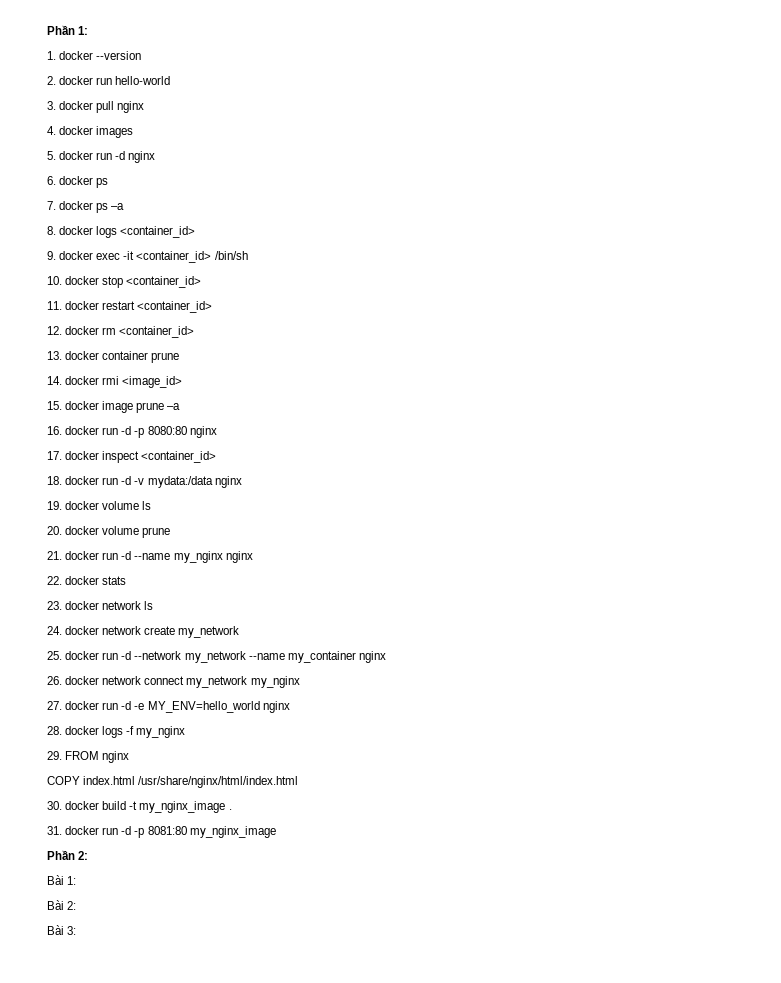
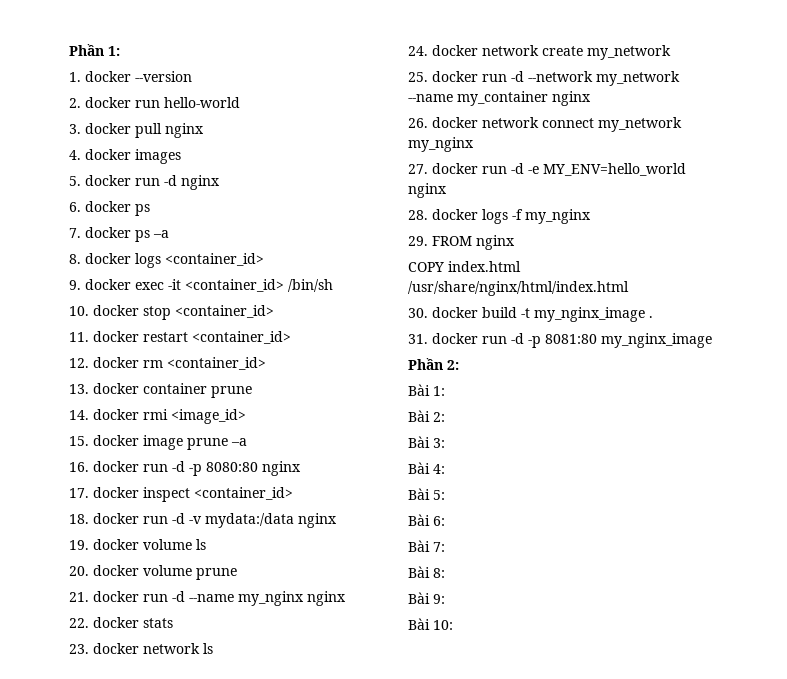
(77, 930) none -> [408,462,445,474] [408,488,445,500] [408,514,445,526] [408,540,445,552] [408,566,445,578] [408,592,445,604] [408,618,453,630] // Bài 4: // Bài 5: // Bài 6: // Bài 7: // Bài 8: // Bài 9: // Bài 10:

